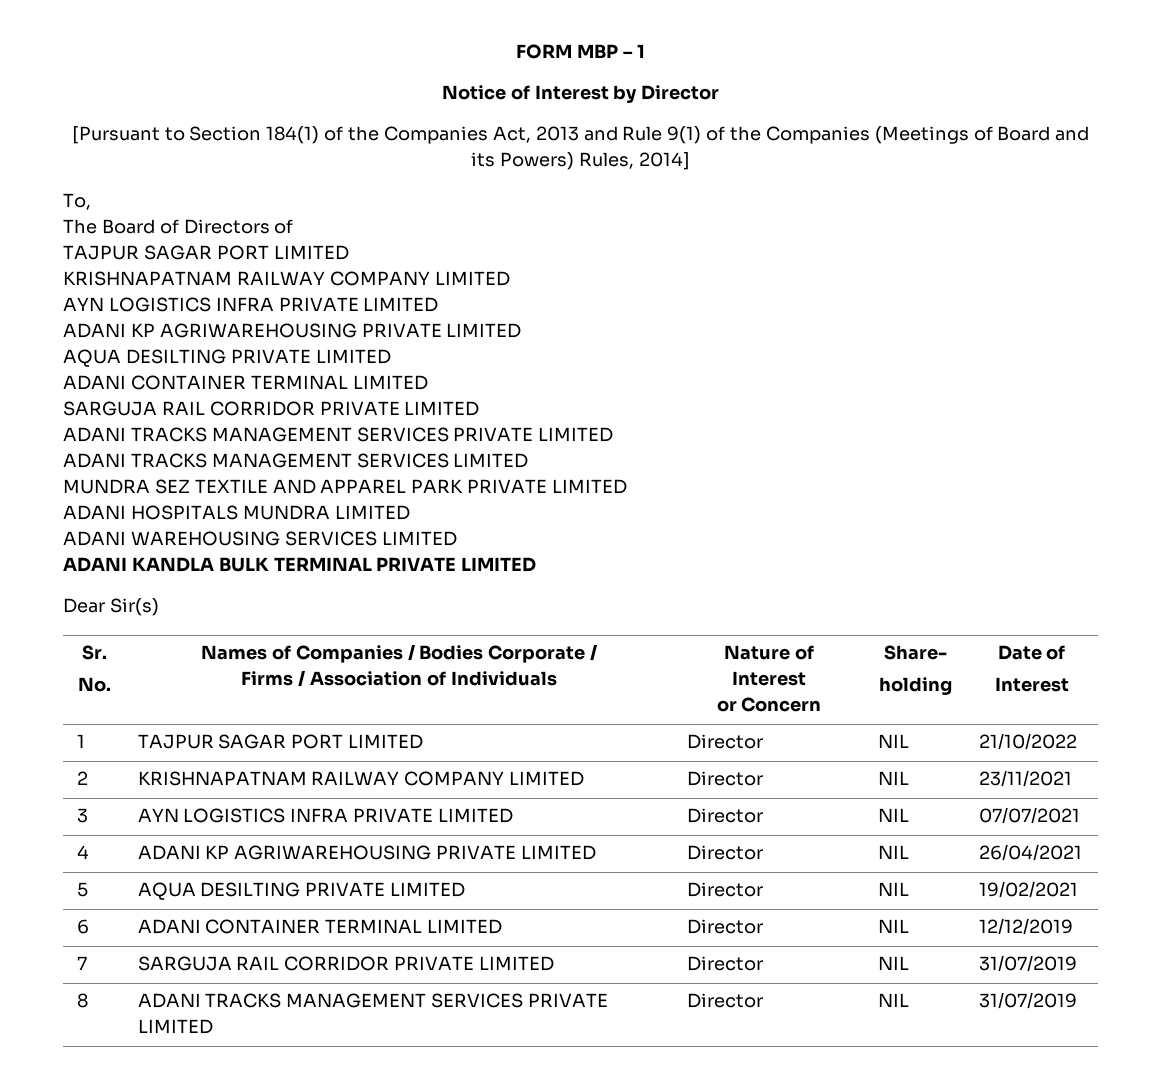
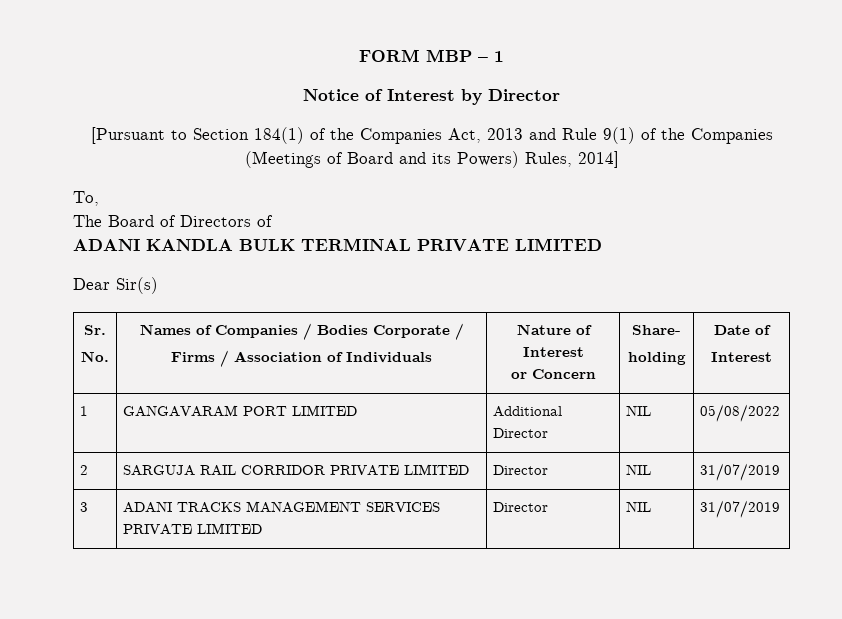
[63,245,349,260] [63,271,510,286] [63,297,439,312] [63,323,522,338] [63,349,391,367] [63,375,428,390] [63,401,480,416] [63,427,614,442] [63,453,529,468] [63,479,628,494] [63,505,410,520] [63,531,457,546] // TAJPUR SAGAR PORT LIMITED // KRISHNAPATNAM RAILWAY COMPANY LIMITED // AYN LOGISTICS INFRA PRIVATE LIMITED // ADANI KP AGRIWAREHOUSING PRIVATE LIMITED // AQUA DESILTING PRIVATE LIMITED // ADANI CONTAINER TERMINAL LIMITED // SARGUJA RAIL CORRIDOR PRIVATE LIMITED // ADANI TRACKS MANAGEMENT SERVICES PRIVATE LIMITED // ADANI TRACKS MANAGEMENT SERVICES LIMITED // MUNDRA SEZ TEXTILE AND APPAREL PARK PRIVATE LIMITED // ADANI HOSPITALS MUNDRA LIMITED // ADANI WAREHOUSING SERVICES LIMITED -> (273, 221) none
[137,734,287,749] TAJPUR SAGAR -> [123,405,239,417] GANGAVARAM
[686,734,763,749] [877,734,909,748] [978,733,1077,750] Director | NIL | 21/10/2022 -> [493,406,563,417] [493,428,549,438] [626,405,652,416] [700,404,781,422] Additional Director | NIL | 05/08/2022
[137,771,585,786] [686,771,763,786] [877,771,909,785] [978,770,1072,787] [76,808,88,823] [137,808,514,823] [686,808,763,823] [877,808,909,822] [978,807,1080,824] [76,845,89,859] [137,845,597,860] [686,845,763,860] [877,845,909,859] [978,844,1082,861] [76,882,88,897] [137,882,466,900] [686,882,763,897] [877,882,909,896] [978,881,1078,898] [76,919,89,934] [137,919,503,934] [686,919,763,934] [877,919,909,933] [978,918,1073,935] [76,956,87,970] | KRISHNAPATNAM RAILWAY COMPANY LIMITED | Director | NIL | 23/11/2021 // 3 | AYN LOGISTICS INFRA PRIVATE LIMITED | Director | NIL | 07/07/2021 // 4 | ADANI KP AGRIWAREHOUSING PRIVATE LIMITED | Director | NIL | 26/04/2021 // 5 | AQUA DESILTING PRIVATE LIMITED | Director | NIL | 19/02/2021 // 6 | ADANI CONTAINER TERMINAL LIMITED | Director | NIL | 12/12/2019 // 7 -> (89, 470) none
[76,993,88,1008] 8 -> [80,502,89,512] 3

